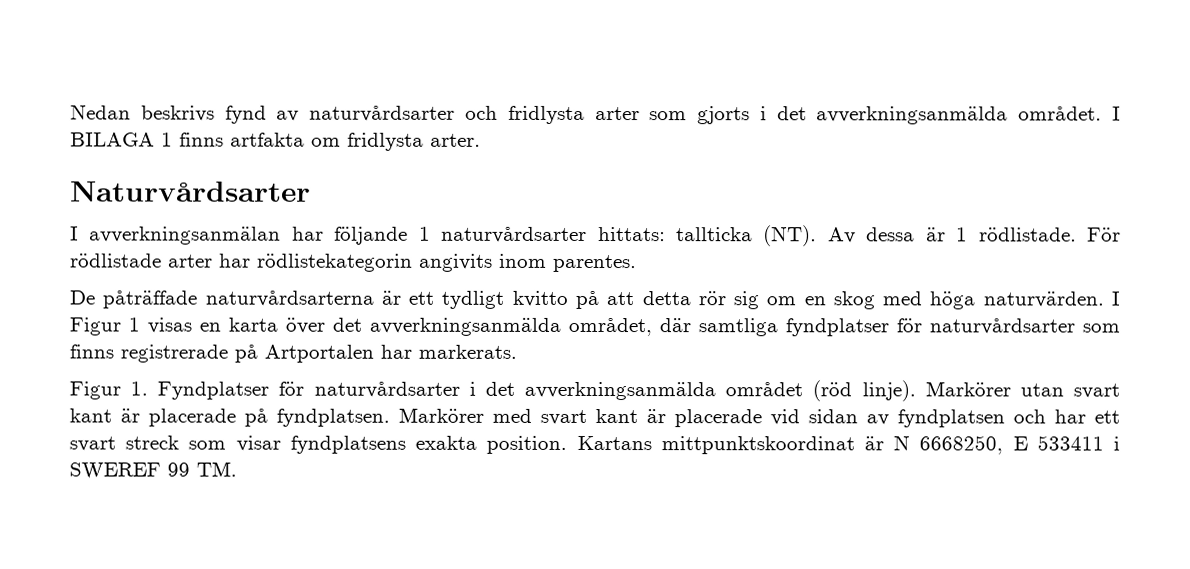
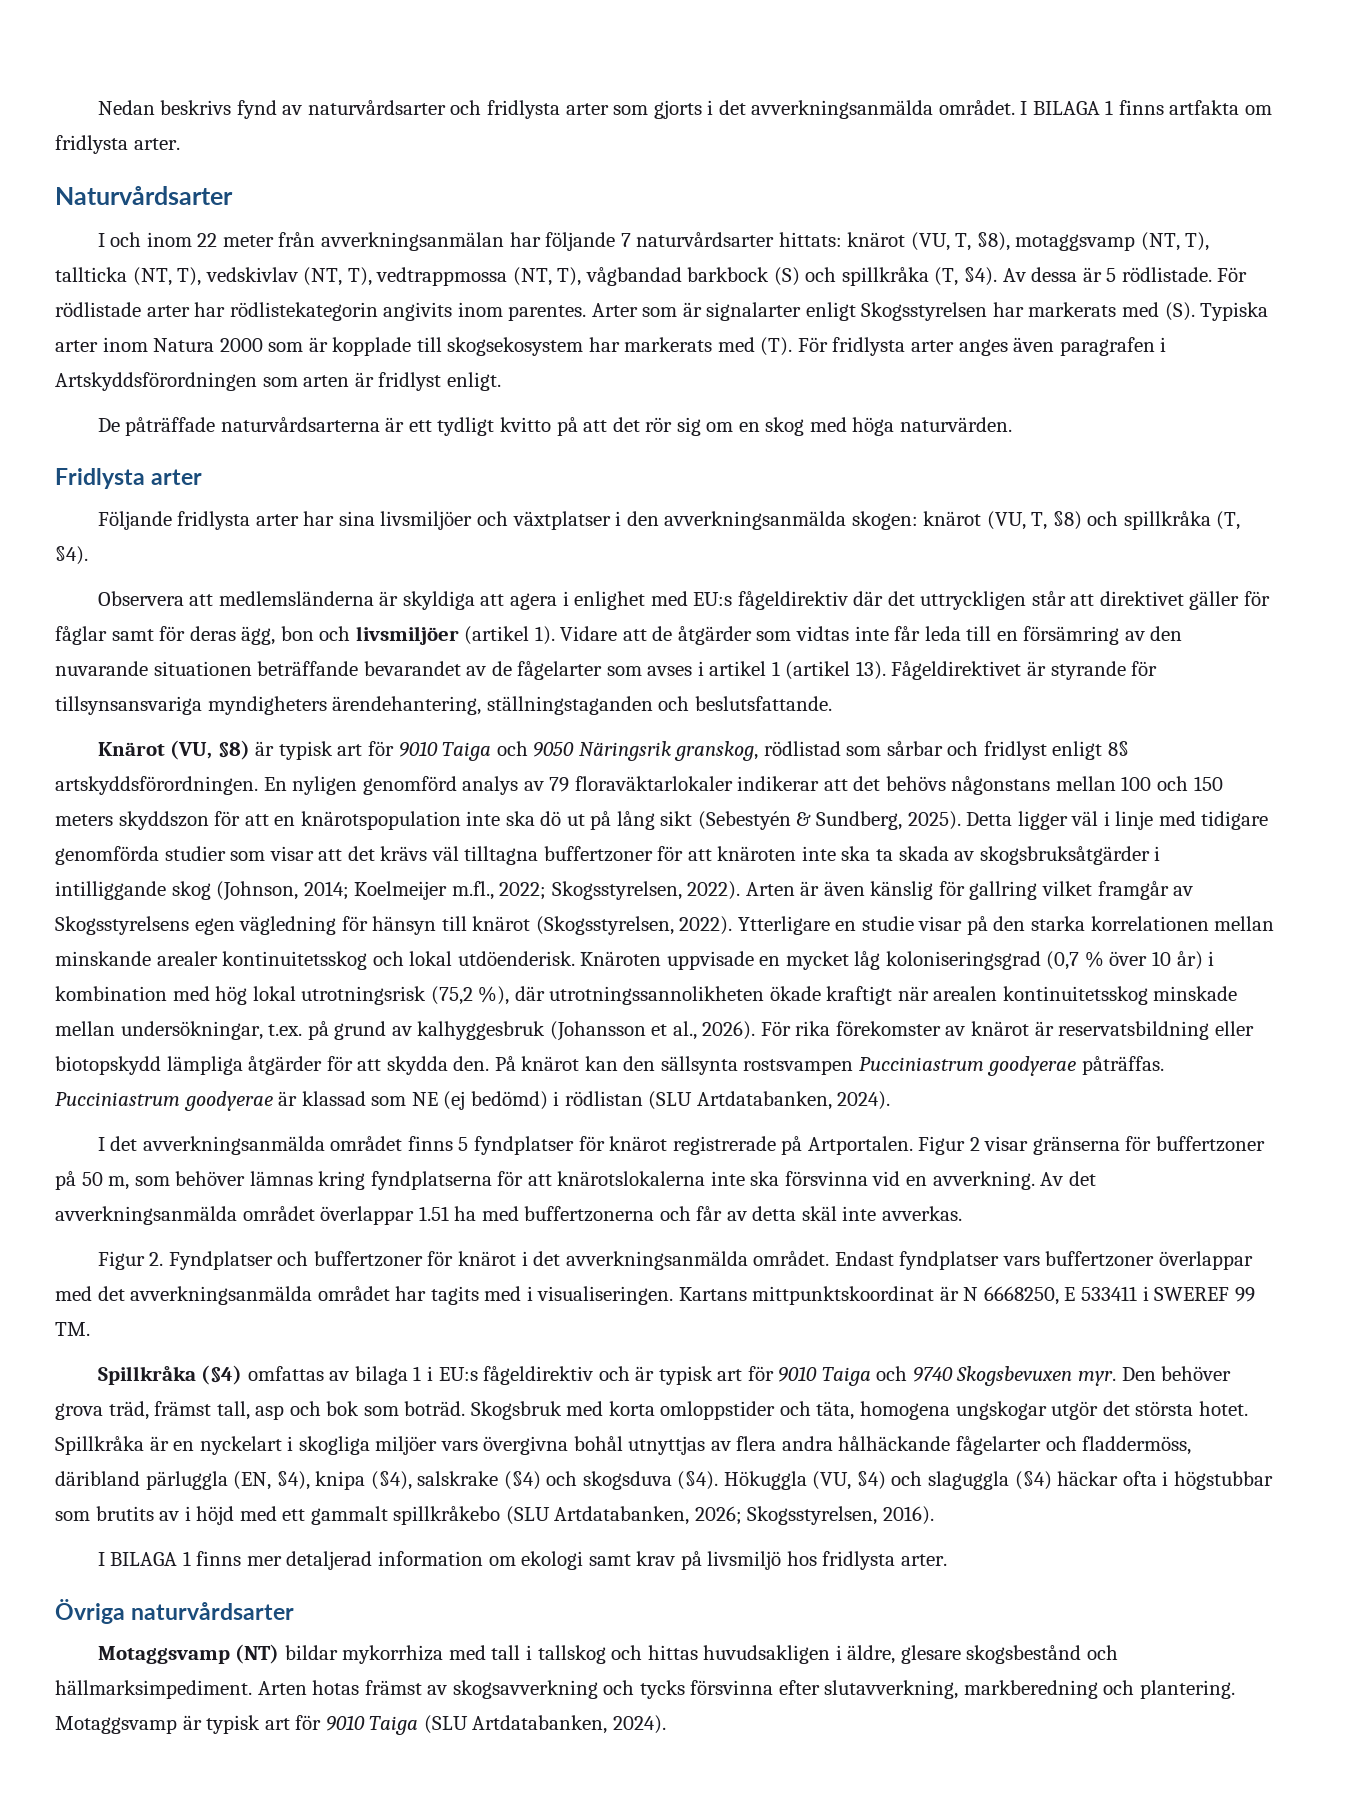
(79, 233) none -> [110,232,316,247] och inom 22 meter från
[418,226,431,241] 1 -> [620,233,631,247] 7
[676,225,818,247] tallticka (NT). -> [847,232,1210,251] [55,267,998,286] knärot (VU, T, §8), motaggsvamp (NT, T), tallticka (NT, T), vedskivlav (NT, T), vedtrappmossa (NT, T), vågbandad barkbock (S) och spillkråka (T, §4).
[956,227,969,242] 1 -> [1106,268,1117,282] 5
(637, 263) none -> [591,302,1269,321] [55,337,1167,356] [55,372,501,391] Arter som är signalarter enligt Skogsstyrelsen har markerats med (S). Typiska arter inom Natura 2000 som är kopplade till skogsekosystem har markerats med (T). För fridlysta arter anges även paragrafen i Artskyddsförordningen som arten är fridlyst enligt.
[641,291,691,306] detta -> [612,417,640,432] det
[1111,291,1121,306] [69,317,1120,337] [69,344,517,363] [69,380,1121,402] [69,407,1120,428] [69,435,568,454] I Figur 1 visas en karta över det avverkningsanmälda området, där samtliga fyndplatser för naturvårdsarter som finns registrerade på Artportalen har markerats. // Figur 1. Fyndplatser för naturvårdsarter i det avverkningsanmälda området (röd linje). Markörer utan svart kant är placerade på fyndplatsen. Markörer med svart kant är placerade vid sidan av fyndplatsen och har ett svart streck som visar fyndplatsens exakta position. -> [55,468,203,489] [97,511,1241,530] [55,546,88,565] [97,591,1270,610] [55,626,1183,645] [55,661,1158,680] [55,696,832,715] [97,740,1129,761] [55,776,1223,795] [55,811,1269,830] [55,846,1161,865] [55,881,1194,901] [55,916,1275,935] [55,951,1215,970] [55,986,1238,1005] [55,1021,1254,1041] [55,1056,1165,1076] [55,1091,891,1111] [97,1136,1265,1155] [55,1171,1096,1190] [55,1206,962,1225] [97,1251,1253,1270] [55,1286,674,1305] // Fridlysta arter // Följande fridlysta arter har sina livsmiljöer och växtplatser i den avverkningsanmälda skogen: knärot (VU, T, §8) och spillkråka (T, §4). // Observera att medlemsländerna är skyldiga att agera i enlighet med EU:s fågeldirektiv där det uttryckligen står att direktivet gäller för fåglar samt för deras ägg, bon och livsmiljöer (artikel 1). Vidare att de åtgärder som vidtas inte får leda till en försämring av den nuvarande situationen beträffande bevarandet av de fågelarter som avses i artikel 1 (artikel 13). Fågeldirektivet är styrande för tillsynsansvariga myndigheters ärendehantering, ställningstaganden och beslutsfattande. // Knärot (VU, §8) är typisk art för 9010 Taiga och 9050 Näringsrik granskog, rödlistad som sårbar och fridlyst enligt 8§ artskyddsförordningen. En nyligen genomförd analys av 79 floraväktarlokaler indikerar att det behövs någonstans mellan 100 och 150 meters skyddszon för att en knärotspopulation inte ska dö ut på lång sikt (Sebestyén & Sundberg, 2025). Detta ligger väl i linje med tidigare genomförda studier som visar att det krävs väl tilltagna buffertzoner för att knäroten inte ska ta skada av skogsbruksåtgärder i intilliggande skog (Johnson, 2014; Koelmeijer m.fl., 2022; Skogsstyrelsen, 2022). Arten är även känslig för gallring vilket framgår av Skogsstyrelsens egen vägledning för hänsyn till knärot (Skogsstyrelsen, 2022). Ytterligare en studie visar på den starka korrelationen mellan minskande arealer kontinuitetsskog och lokal utdöenderisk. Knäroten uppvisade en mycket låg koloniseringsgrad (0,7 % över 10 år) i kombination med hög lokal utrotningsrisk (75,2 %), där utrotningssannolikheten ökade kraftigt när arealen kontinuitetsskog minskade mellan undersökningar, t.ex. på grund av kalhyggesbruk (Johansson et al., 2026). För rika förekomster av knärot är reservatsbildning eller biotopskydd lämpliga åtgärder för att skydda den. På knärot kan den sällsynta rostsvampen Pucciniastrum goodyerae påträffas. Pucciniastrum goodyerae är klassad som NE (ej bedömd) i rödlistan (SLU Artdatabanken, 2024). // I det avverkningsanmälda området finns 5 fyndplatser för knärot registrerade på Artportalen. Figur 2 visar gränserna för buffertzoner på 50 m, som behöver lämnas kring fyndplatserna för att knärotslokalerna inte ska försvinna vid en avverkning. Av det avverkningsanmälda området överlappar 1.51 ha med buffertzonerna och får av detta skäl inte avverkas. // Figur 2. Fyndplatser och buffertzoner för knärot i det avverkningsanmälda området. Endast fyndplatser vars buffertzoner överlappar med det avverkningsanmälda området har tagits med i visualiseringen.
(237, 469) none -> [97,1365,1232,1386] [55,1401,1248,1420] [55,1436,1192,1455] [55,1471,1273,1490] [55,1506,934,1525] [97,1551,947,1570] [55,1599,295,1624] [97,1644,1118,1664] [55,1680,1235,1699] [55,1715,666,1735] // Spillkråka (§4) omfattas av bilaga 1 i EU:s fågeldirektiv och är typisk art för 9010 Taiga och 9740 Skogsbevuxen myr. Den behöver grova träd, främst tall, asp och bok som boträd. Skogsbruk med korta omloppstider och täta, homogena ungskogar utgör det största hotet. Spillkråka är en nyckelart i skogliga miljöer vars övergivna bohål utnyttjas av flera andra hålhäckande fågelarter och fladdermöss, däribland pärluggla (EN, §4), knipa (§4), salskrake (§4) och skogsduva (§4). Hökuggla (VU, §4) och slaguggla (§4) häckar ofta i högstubbar som brutits av i höjd med ett gammalt spillkråkebo (SLU Artdatabanken, 2026; Skogsstyrelsen, 2016). // I BILAGA 1 finns mer detaljerad information om ekologi samt krav på livsmiljö hos fridlysta arter. // Övriga naturvårdsarter // Motaggsvamp (NT) bildar mykorrhiza med tall i tallskog och hittas huvudsakligen i äldre, glesare skogsbestånd och hällmarksimpediment. Arten hotas främst av skogsavverkning och tycks försvinna efter slutavverkning, markberedning och plantering. Motaggsvamp är typisk art för 9010 Taiga (SLU Artdatabanken, 2024).

